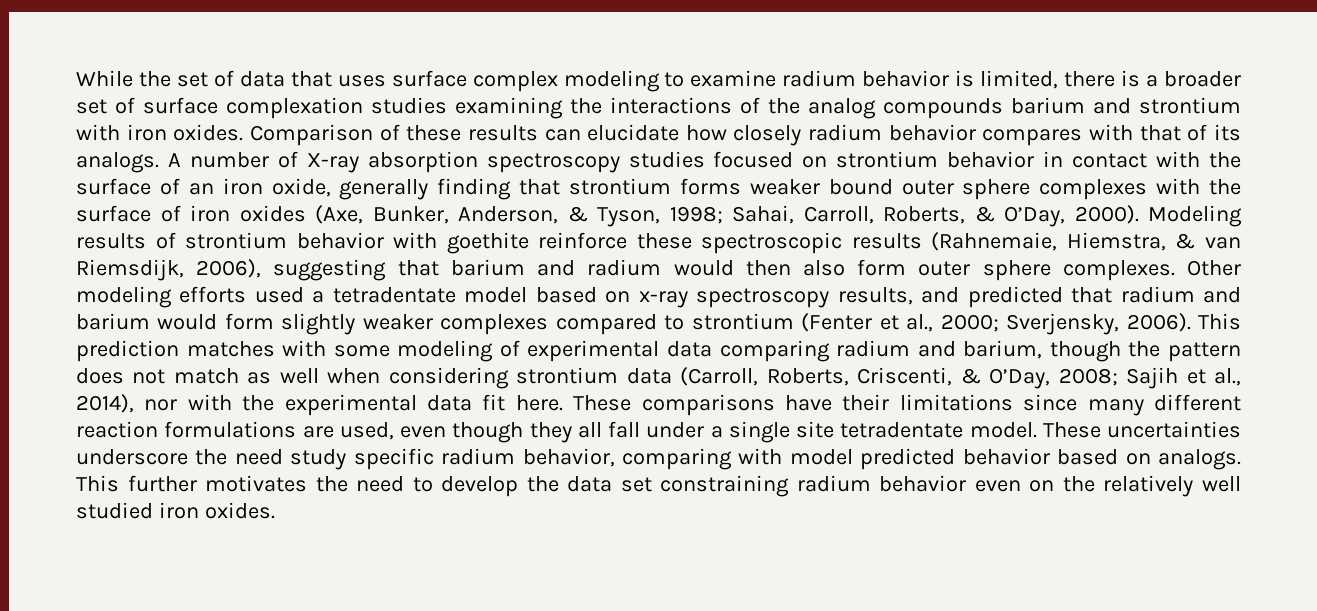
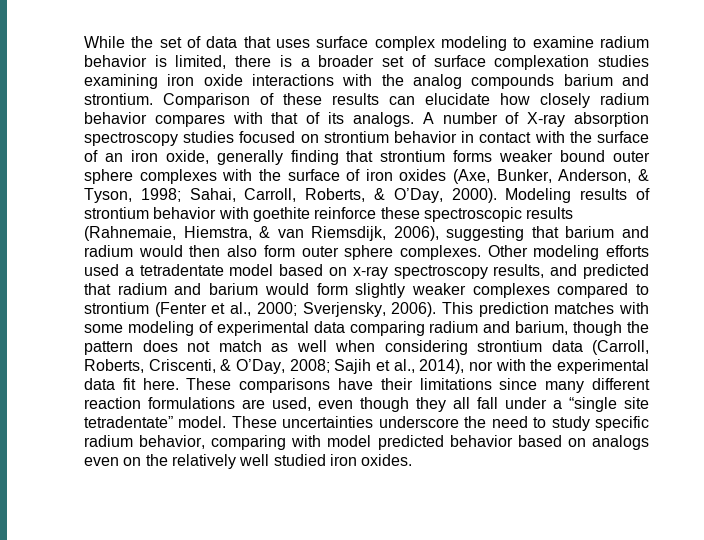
[570,97,760,114] the interactions of -> [167,74,373,86] iron oxide interactions with
[1139,97,1241,114] [76,124,244,141] strontium with iron oxides. -> [84,93,153,105] strontium.
[728,421,964,443] single site tetradentate -> [569,397,649,412] [84,416,173,428] “single site tetradentate”
(283, 457) none -> [533,417,547,428] to
[1158,449,1241,470] [76,475,967,497] analogs. This further motivates the need to develop the data set constraining radium behavior -> [591,435,649,450] analogs

